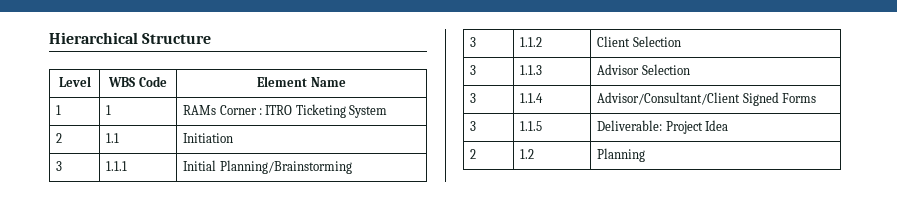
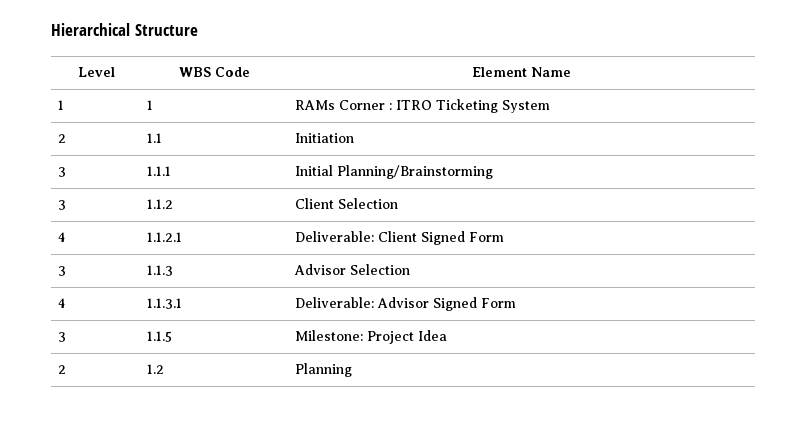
[470,65,477,75] [520,65,543,75] [597,64,690,75] [470,93,477,103] [520,93,544,103] [597,92,816,106] 3 | 1.1.3 | Advisor Selection // 3 | 1.1.4 | Advisor/Consultant/Client Signed Forms -> [58,232,66,242] [147,232,183,242] [295,231,505,245] [58,266,67,276] [147,265,174,276] [294,264,411,275] [58,298,66,308] [147,298,183,309] [295,297,517,311] 4 | 1.1.2.1 | Deliverable: Client Signed Form // 3 | 1.1.3 | Advisor Selection // 4 | 1.1.3.1 | Deliverable: Advisor Signed Form
[597,120,663,131] Deliverable: -> [295,330,364,341] Milestone:

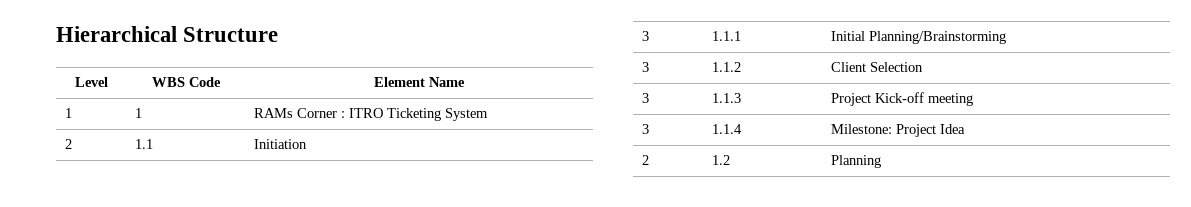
[58,232,66,242] [147,232,183,242] [295,231,505,245] [58,266,67,276] [147,265,174,276] [294,264,411,275] [58,298,66,308] [147,298,183,309] [295,297,517,311] [58,332,67,342] [147,331,173,342] 4 | 1.1.2.1 | Deliverable: Client Signed Form // 3 | 1.1.3 | Advisor Selection // 4 | 1.1.3.1 | Deliverable: Advisor Signed Form // 3 | 1.1.5 -> [642,93,650,103] [712,93,742,103] [831,92,974,106] [642,124,650,134] [712,124,743,134] 3 | 1.1.3 | Project Kick-off meeting // 3 | 1.1.4

